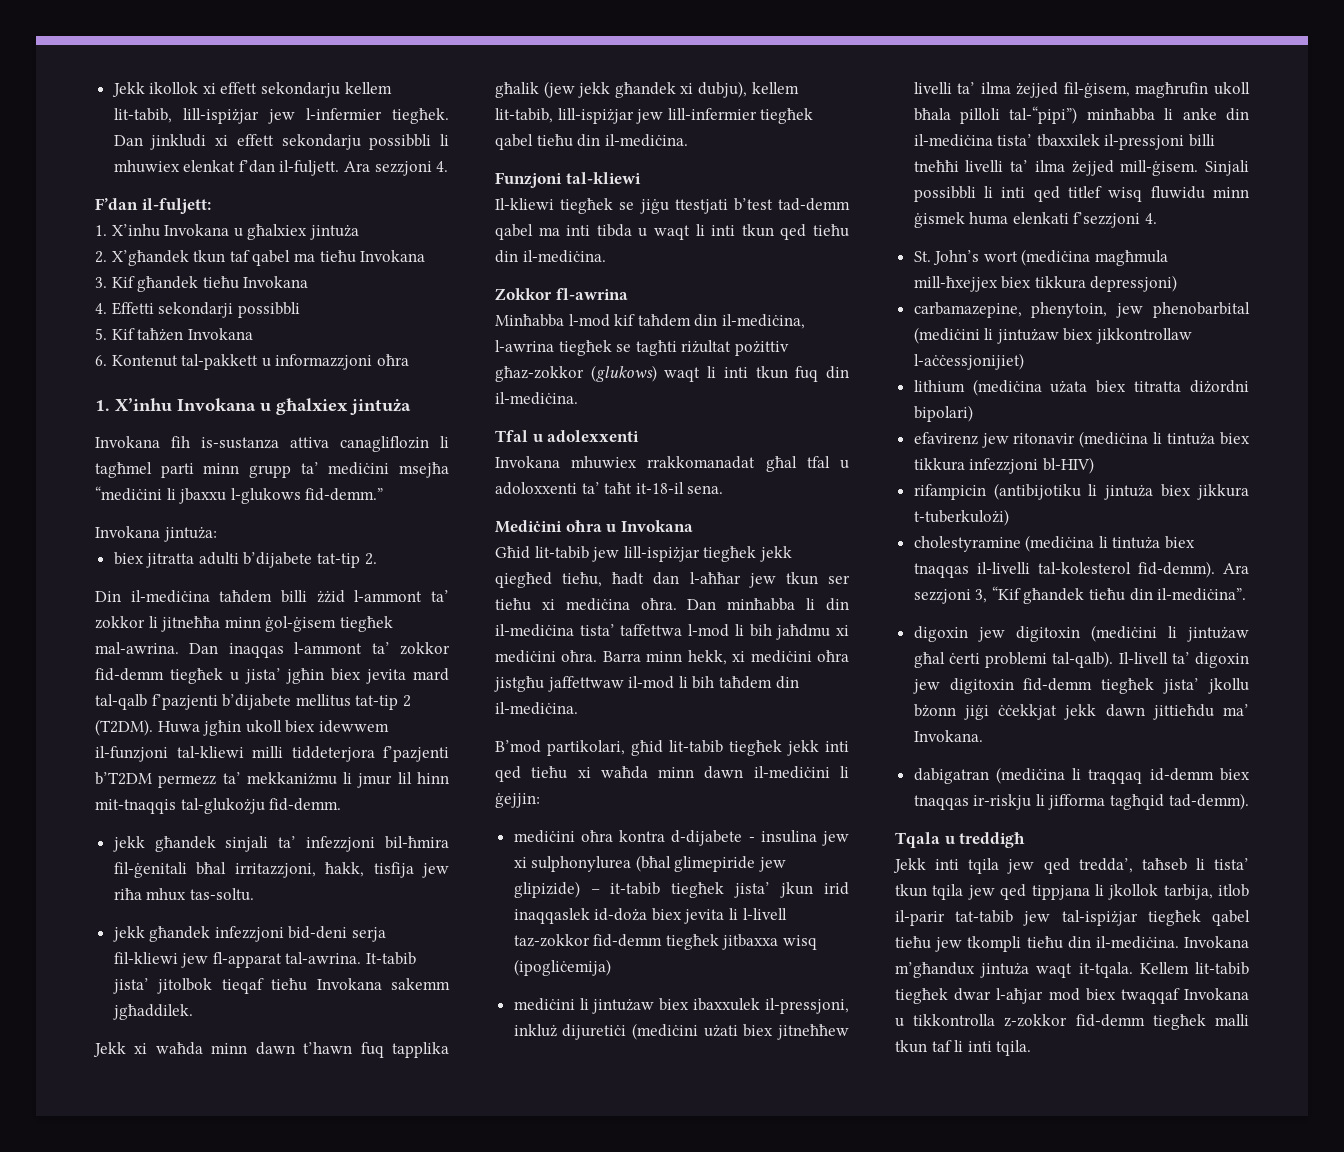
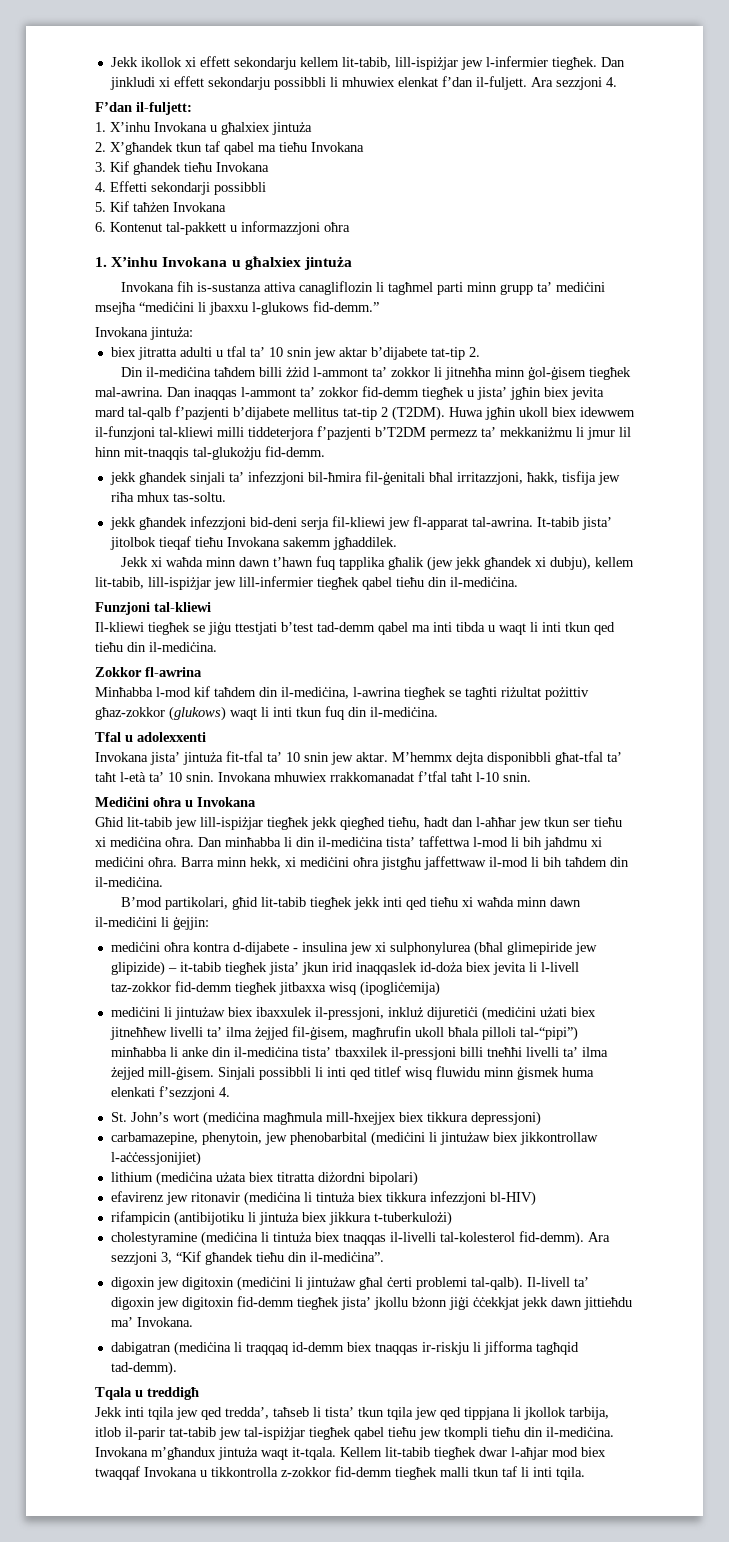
(239, 558) none -> [215,346,367,360] u tfal ta’ 10 snin jew aktar
[571,456,849,472] [495,482,724,495] mhuwiex rrakkomanadat għal tfal u adoloxxenti ta’ taħt it-18-il sena. -> [150,751,622,765] [95,771,531,782] jista’ jintuża fit-tfal ta’ 10 snin jew aktar. M’hemmx dejta disponibbli għat-tfal ta’ taħt l-età ta’ 10 snin. Invokana mhuwiex rrakkomanadat f’tfal taħt l-10 snin.

